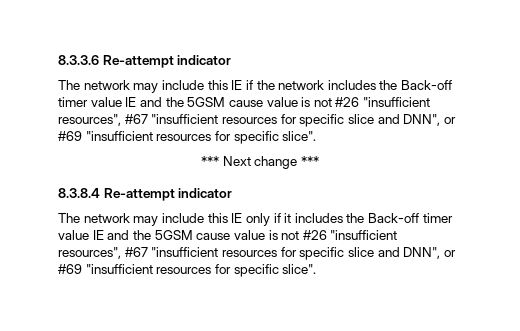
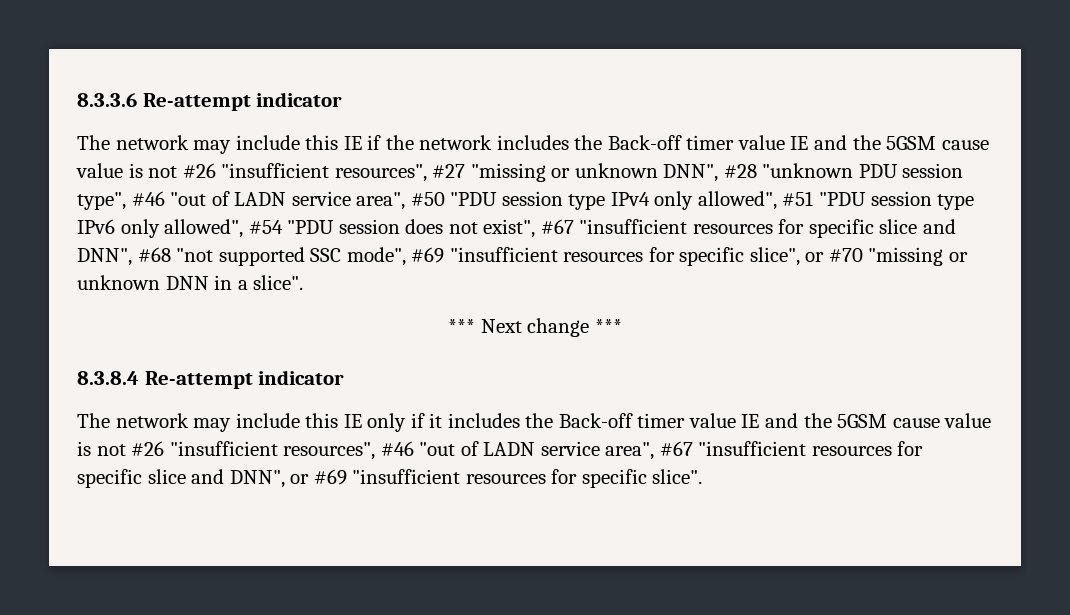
[124,114,456,127] [58,131,279,144] #67 "insufficient resources for specific slice and DNN", or #69 "insufficient resources for specific -> [432,163,964,182] [77,191,975,210] [77,219,957,238] [77,247,969,266] [77,275,248,290] #27 "missing or unknown DNN", #28 "unknown PDU session type", #46 "out of LADN service area", #50 "PDU session type IPv4 only allowed", #51 "PDU session type IPv6 only allowed", #54 "PDU session does not exist", #67 "insufficient resources for specific slice and DNN", #68 "not supported SSC mode", #69 "insufficient resources for specific slice", or #70 "missing or unknown DNN in a
(121, 253) none -> [380,441,655,460] #46 "out of LADN service area",

